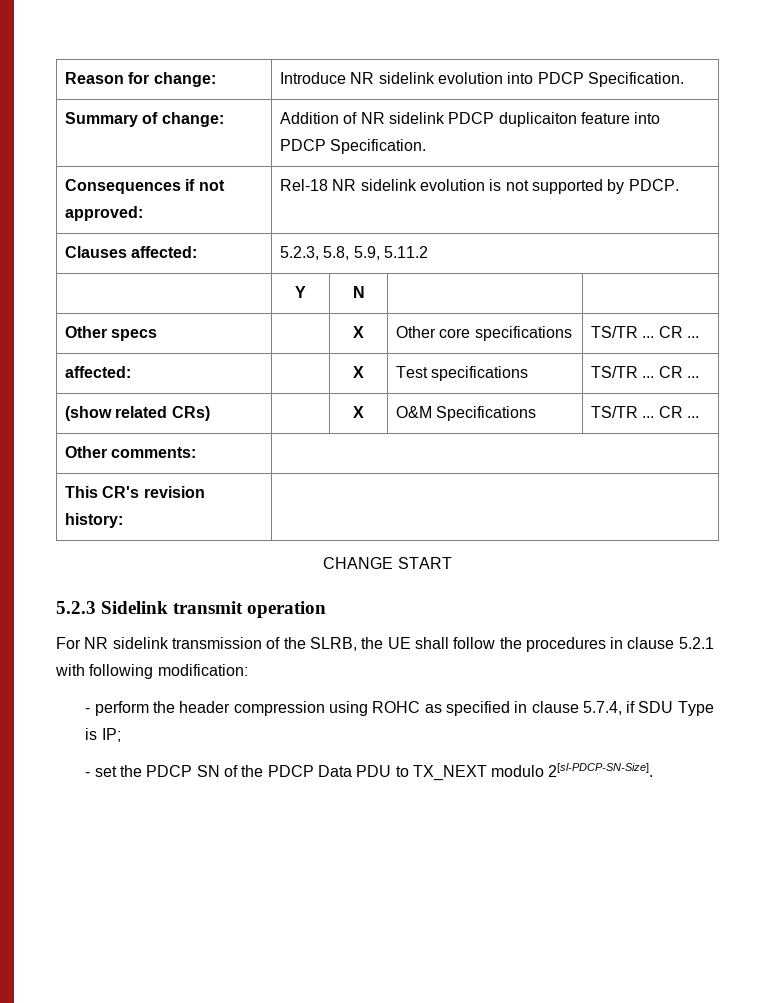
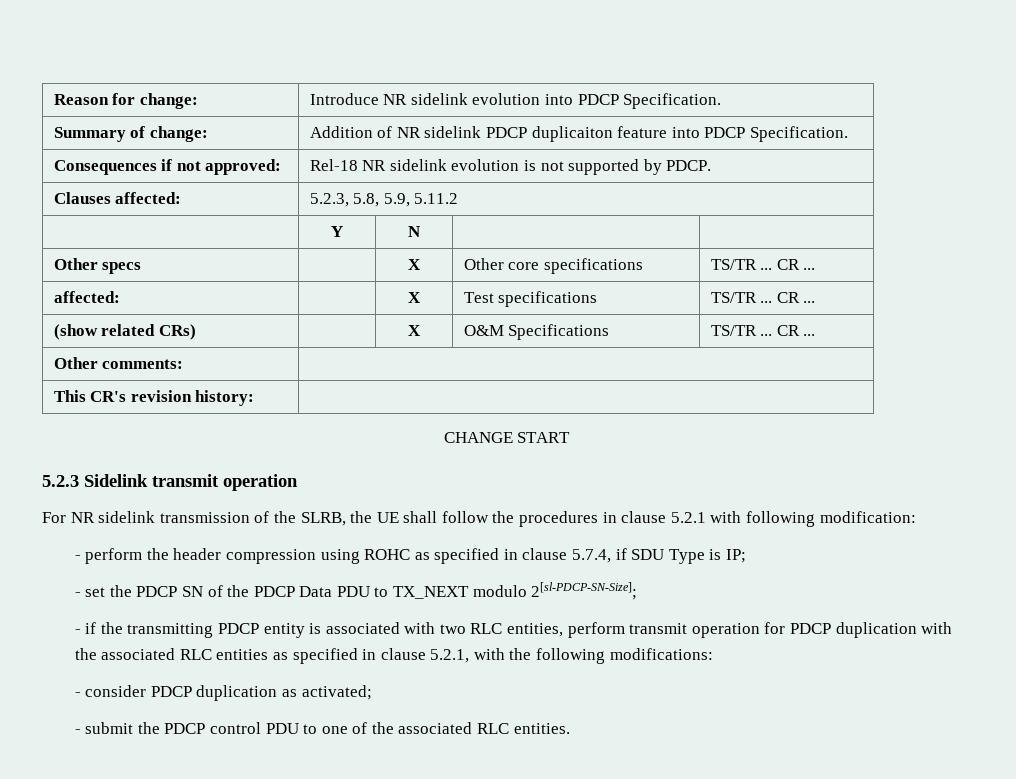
[548,763,654,777] 2[sl-PDCP-SN-Size]. -> [531,582,638,600] [74,622,953,638] [74,648,713,664] [74,685,372,701] [74,722,570,734] 2[sl-PDCP-SN-Size]; // - if the transmitting PDCP entity is associated with two RLC entities, perform transmit operation for PDCP duplication with the associated RLC entities as specified in clause 5.2.1, with the following modifications: // - consider PDCP duplication as activated; // - submit the PDCP control PDU to one of the associated RLC entities.

